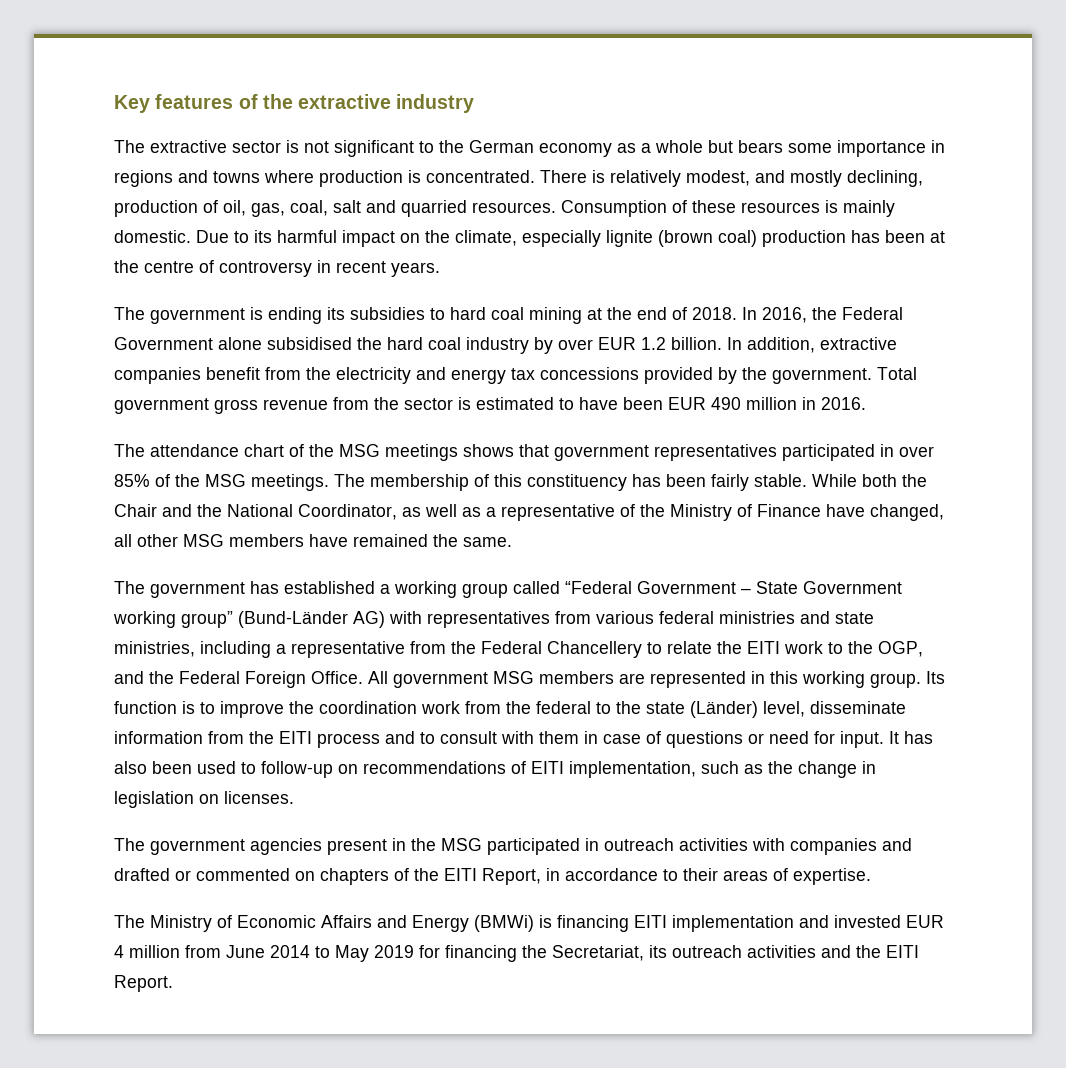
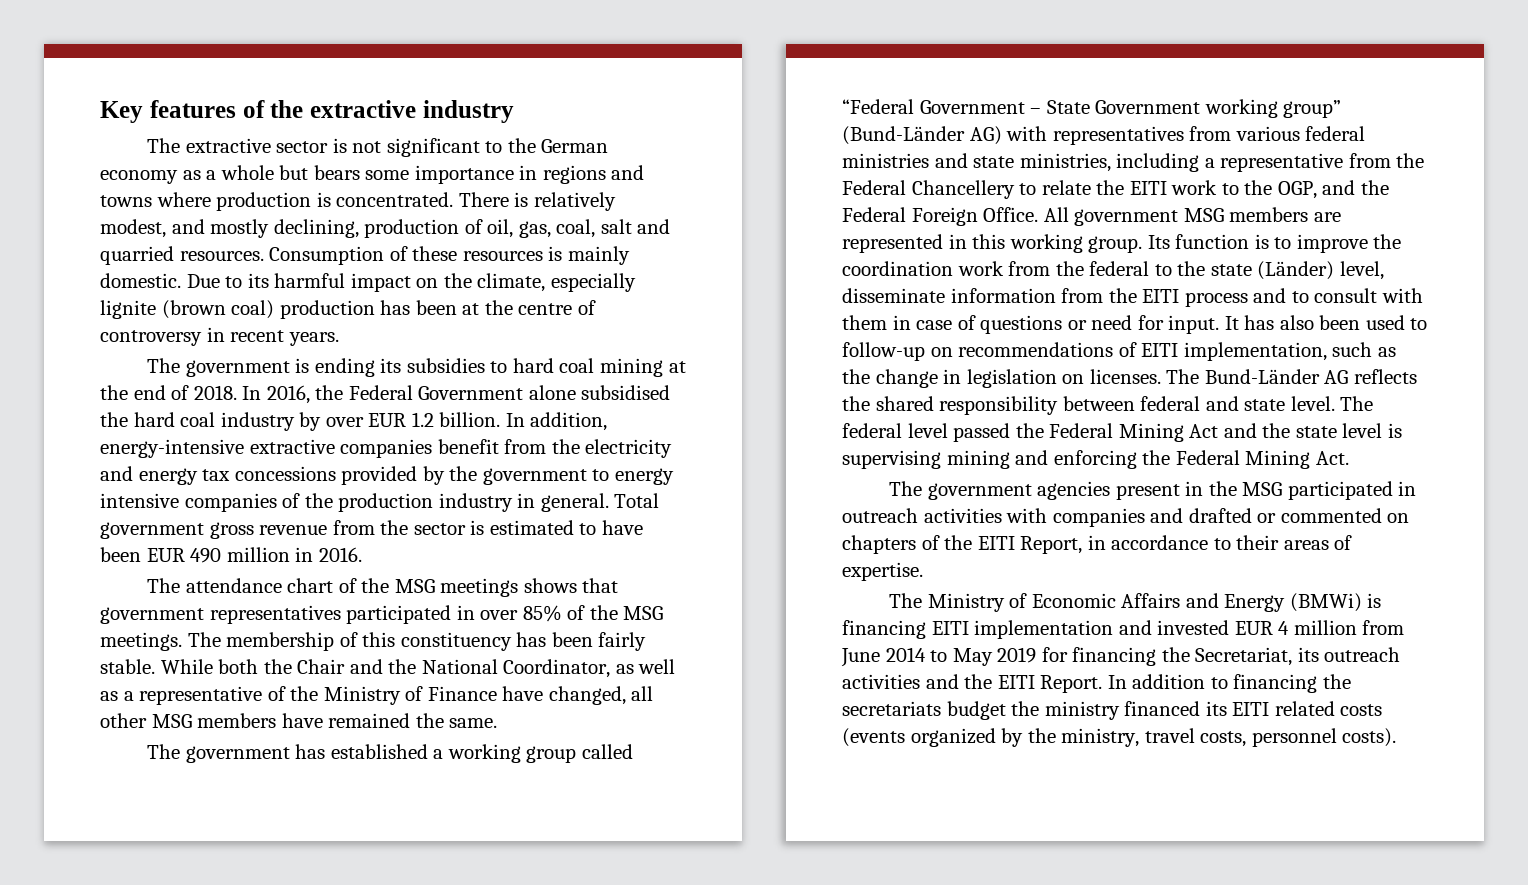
(815, 345) none -> [100,439,244,458] energy-intensive
[772,368,872,384] government. -> [482,468,674,485] [100,493,609,512] government to energy intensive companies of the production industry in general.
(294, 797) none -> [1166,369,1417,384] [842,396,1374,415] [842,423,1402,442] [842,450,1349,469] The Bund-Länder AG reflects the shared responsibility between federal and state level. The federal level passed the Federal Mining Act and the state level is supervising mining and enforcing the Federal Mining Act.
(173, 983) none -> [1107,674,1351,693] [842,701,1383,720] [842,728,1397,747] In addition to financing the secretariats budget the ministry financed its EITI related costs (events organized by the ministry, travel costs, personnel costs).

